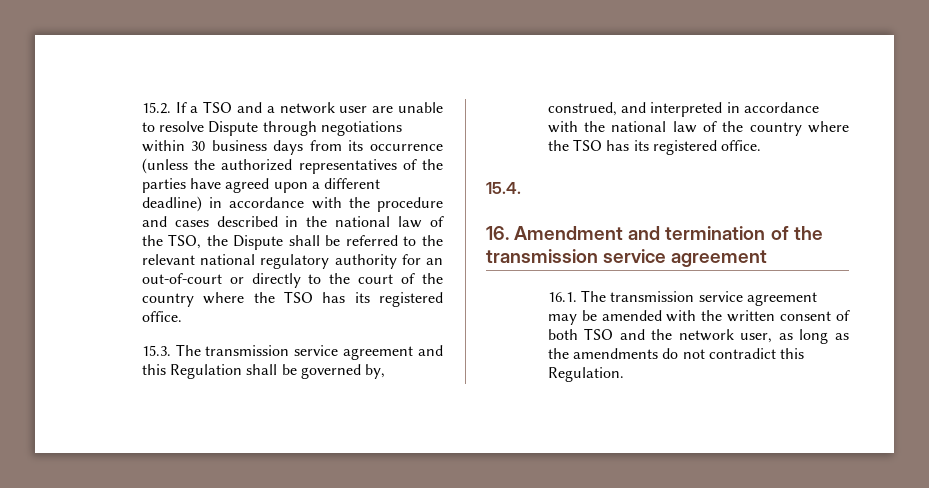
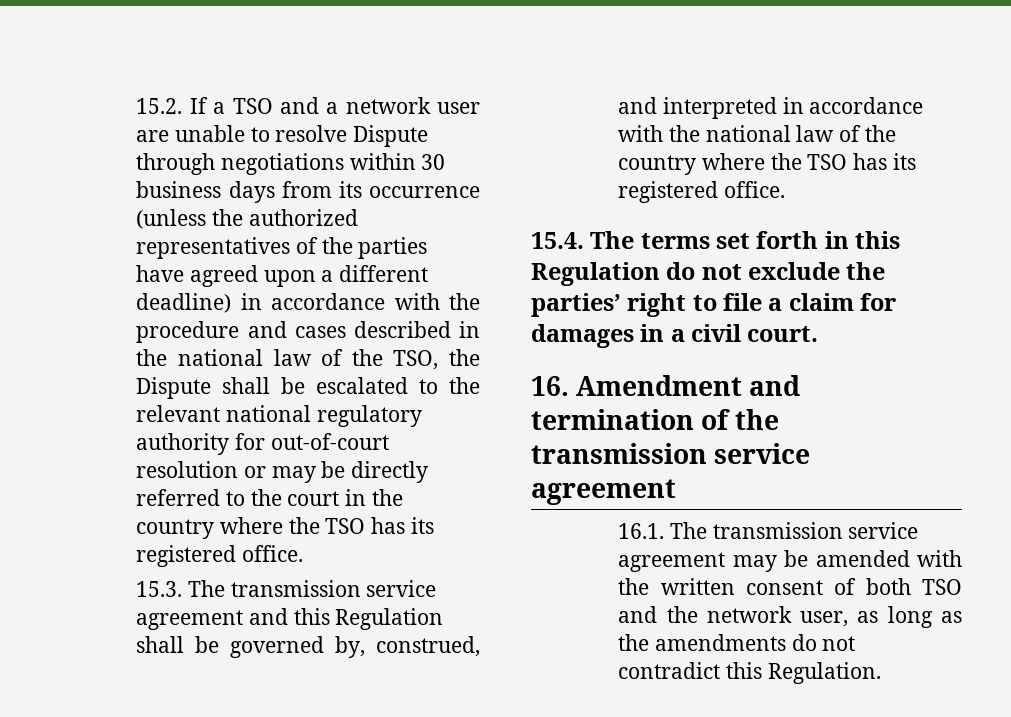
[345,235,398,246] referred -> [316,377,409,394] escalated
[426,258,443,265] [141,273,301,288] an out-of-court or directly -> [270,433,389,450] [136,461,429,483] [136,489,221,506] out-of-court resolution or may be directly referred
[401,273,416,284] of -> [345,489,367,506] in
(521, 188) none -> [590,231,901,249] [531,262,886,286] [531,293,897,317] [531,324,819,348] The terms set forth in this Regulation do not exclude the parties’ right to file a claim for damages in a civil court.

